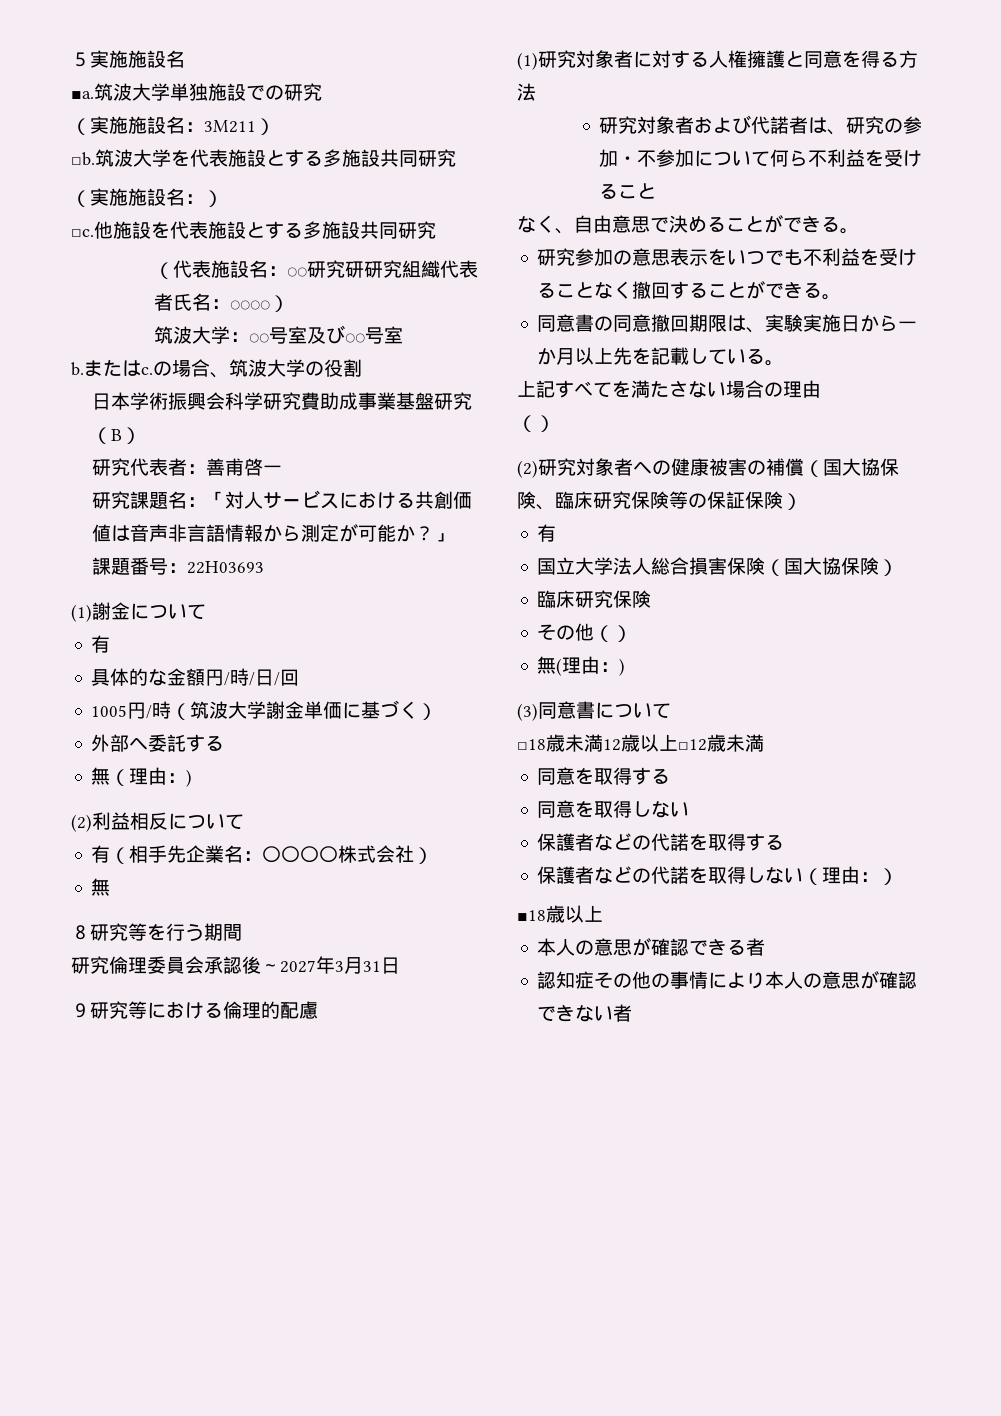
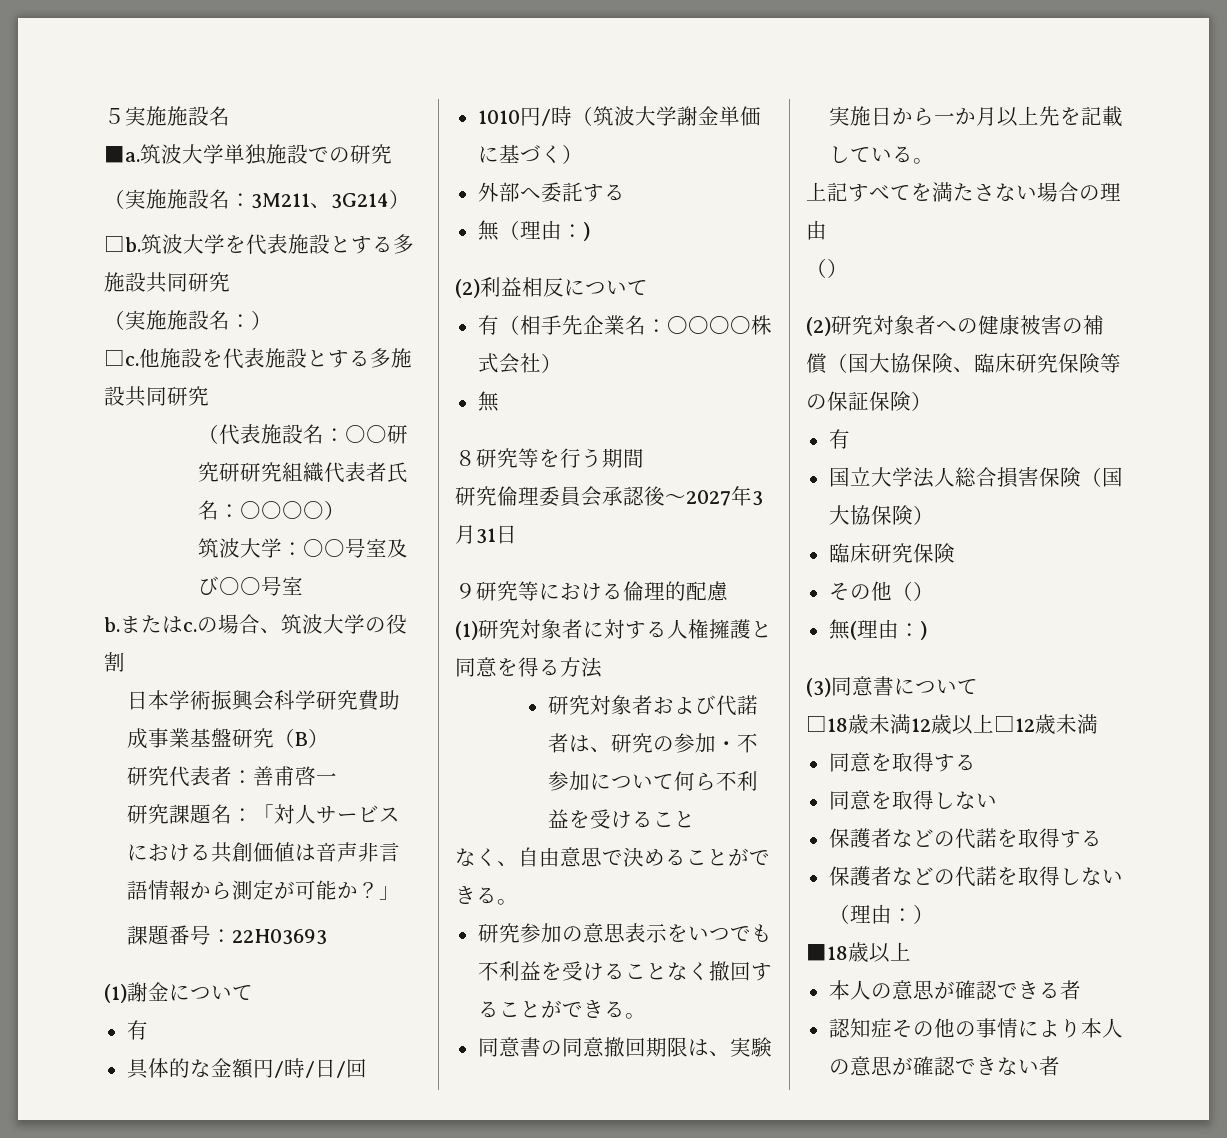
(256, 126) none -> [310,193,389,209] 、3G214
[91,705,128,717] 1005 -> [477,110,520,124] 1010

